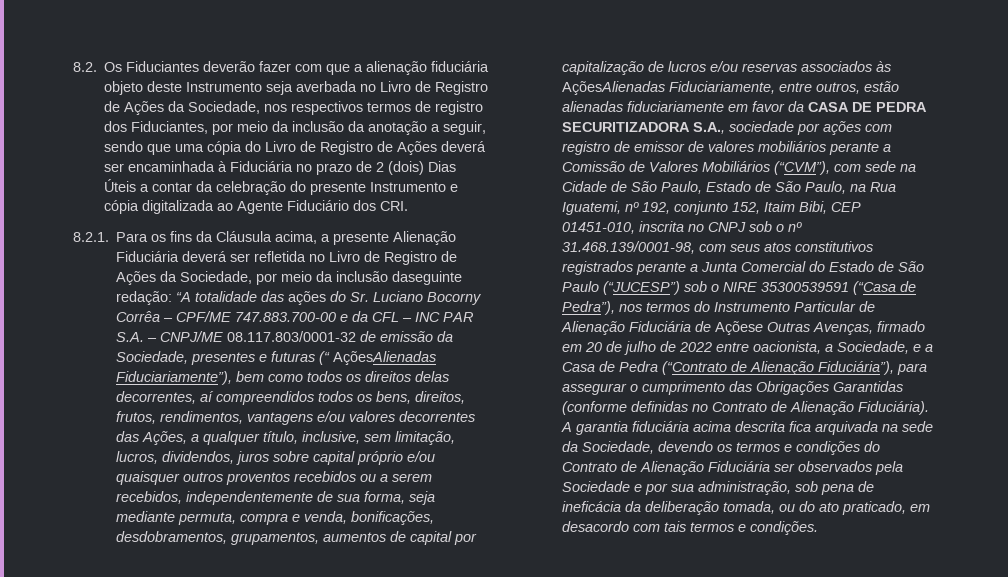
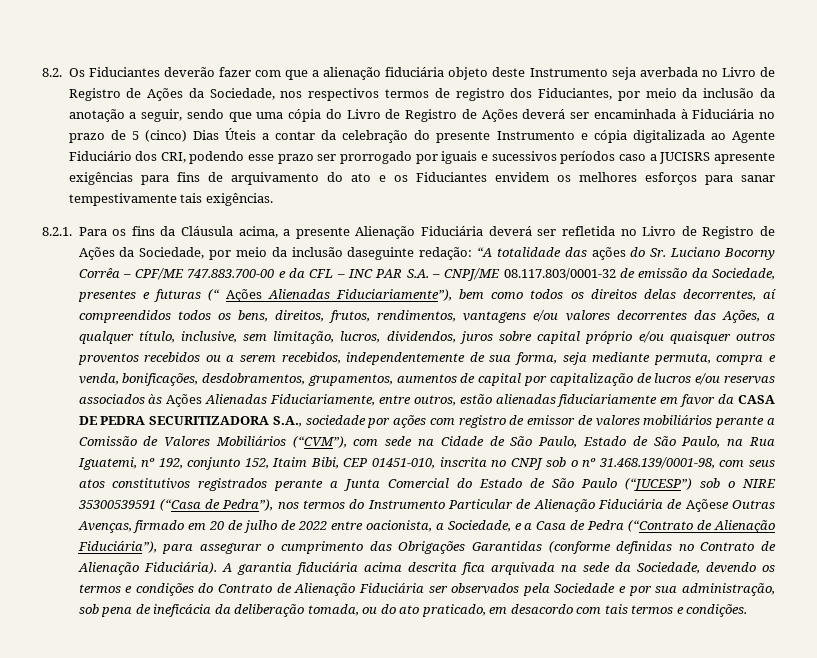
[376,161,425,175] 2 (dois) -> [131,130,187,142] 5 (cinco)
[380,201,409,211] CRI. -> [160,151,775,164] [68,172,775,185] [68,193,273,206] CRI, podendo esse prazo ser prorrogado por iguais e sucessivos períodos caso a JUCISRS apresente exigências para fins de arquivamento do ato e os Fiduciantes envidem os melhores esforços para sanar tempestivamente tais exigências.
[333,351,437,365] AçõesAlienadas -> [225,289,331,302] Ações Alienadas
[562,81,666,95] AçõesAlienadas -> [166,394,268,407] Ações Alienadas

